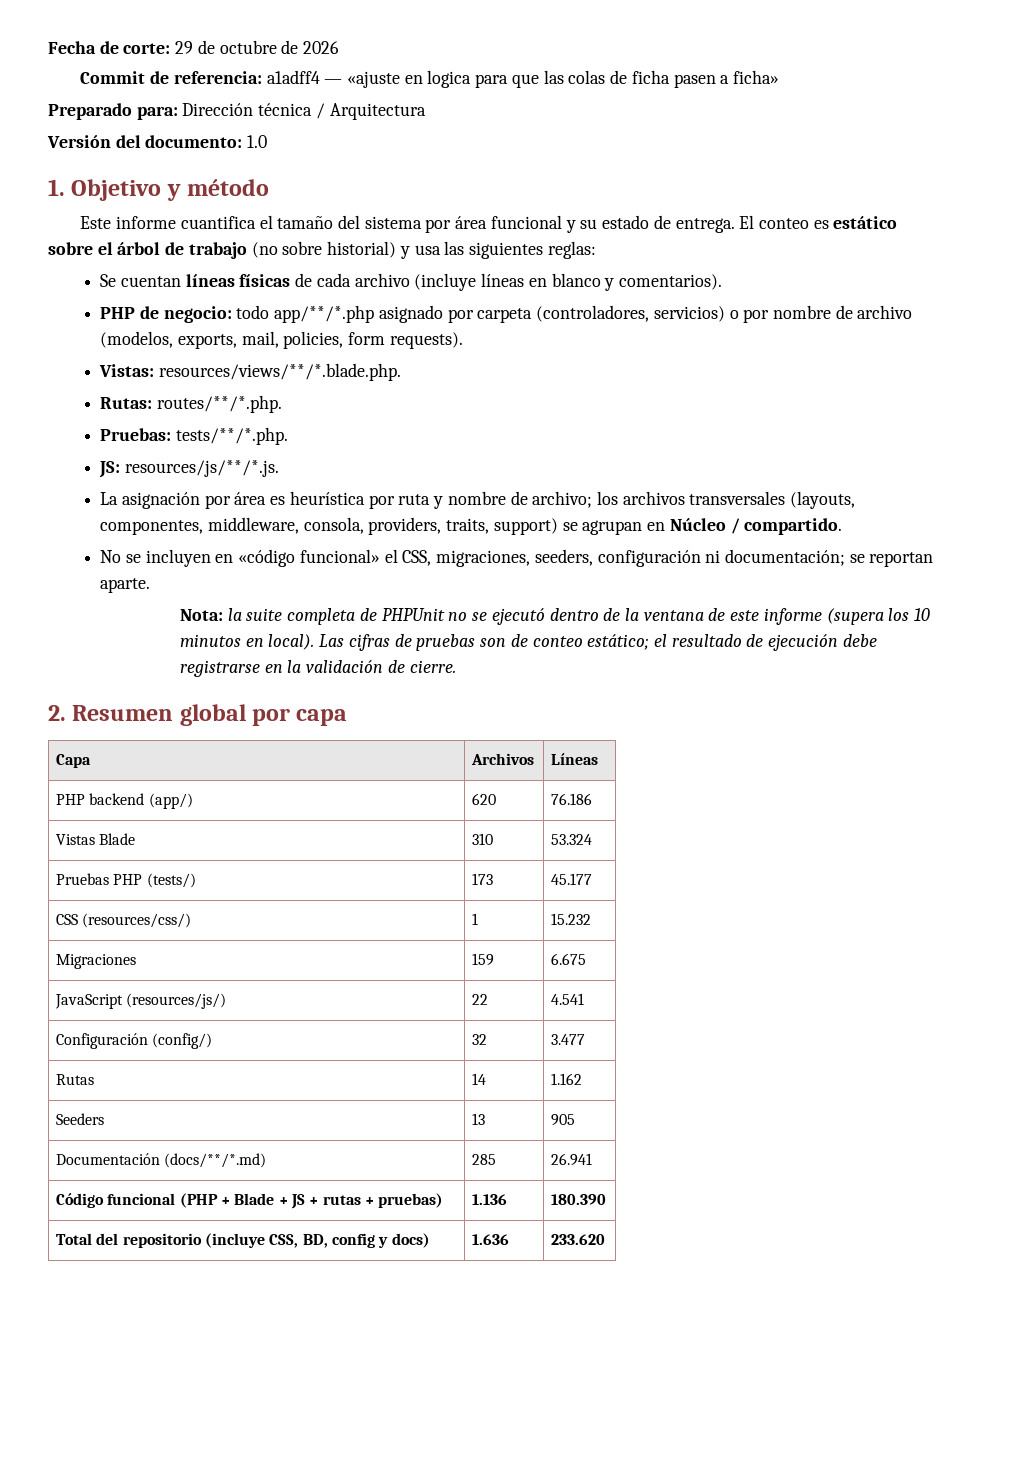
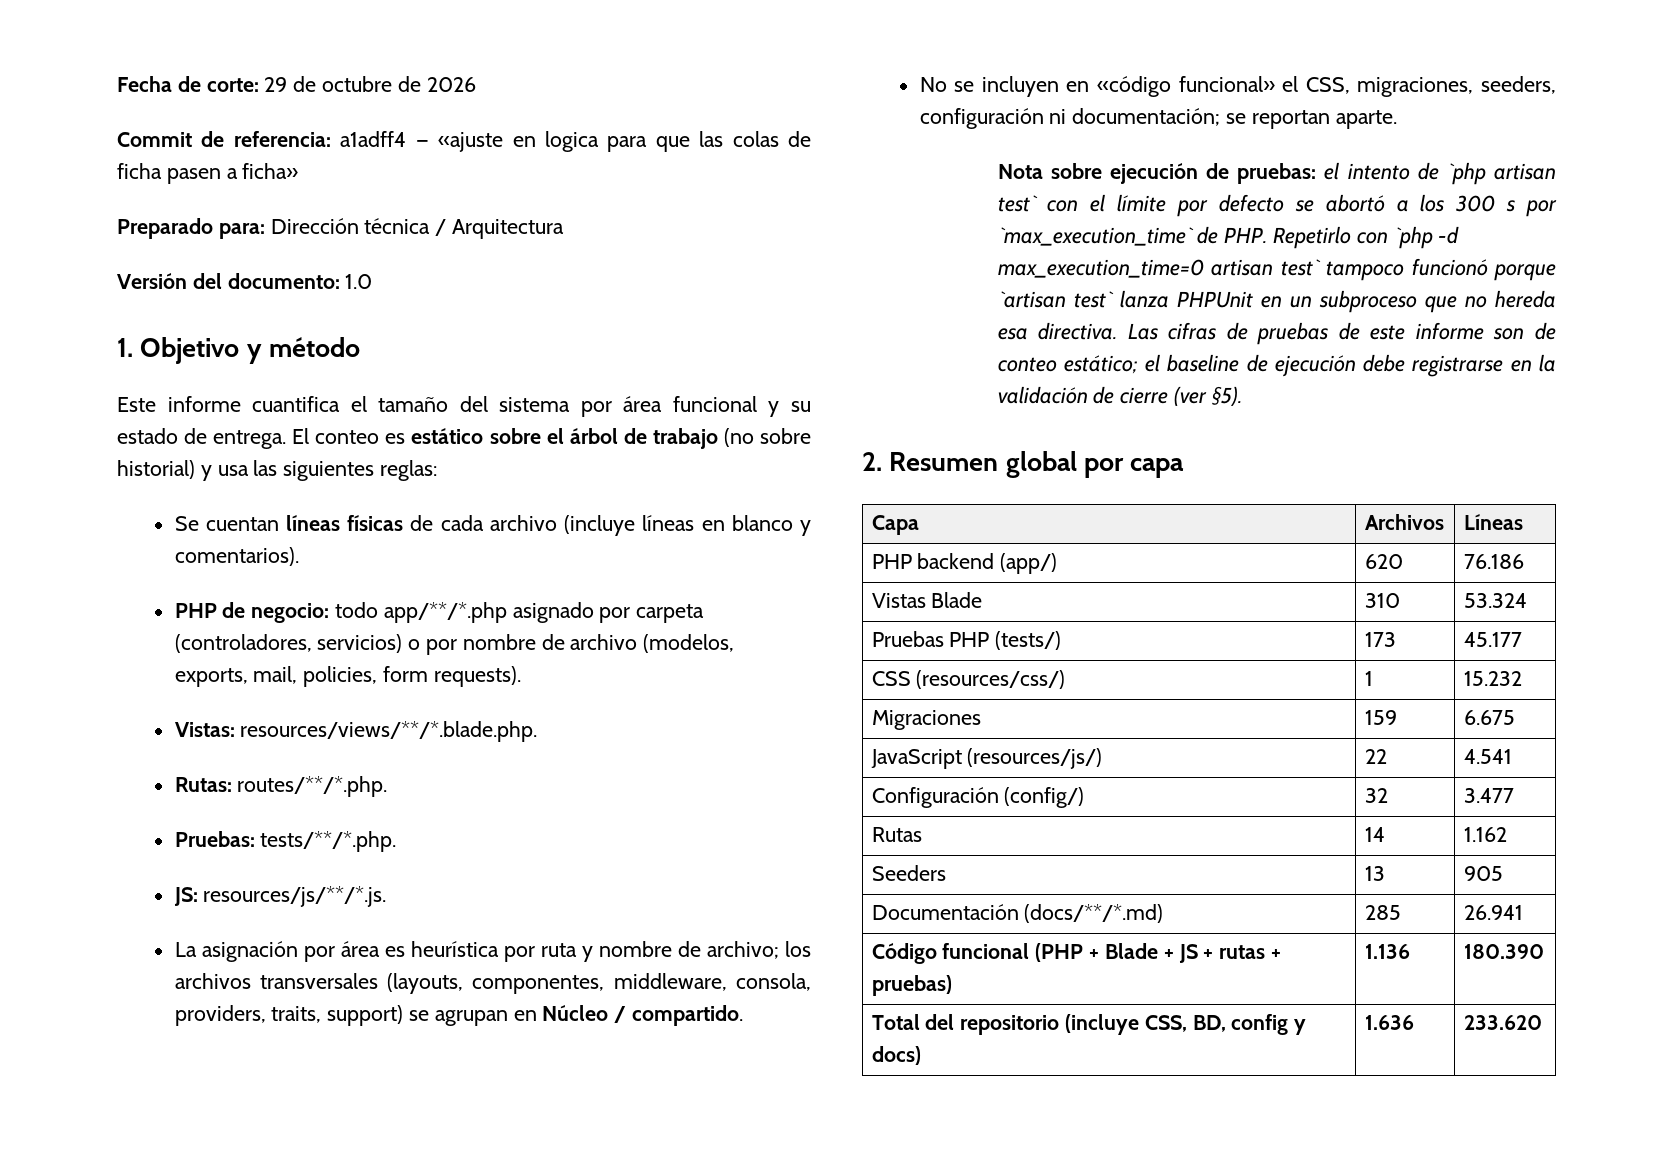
[180,608,931,625] [180,634,315,650] Nota: la suite completa de PHPUnit no se ejecutó dentro de la ventana de este informe (supera los 10 minutos en local). -> [997,162,1556,185] [997,194,1557,217] [997,226,1460,249] [997,258,1556,281] [997,290,1556,313] [997,322,1118,340] Nota sobre ejecución de pruebas: el intento de `php artisan test` con el límite por defecto se abortó a los 300 s por `max_execution_time` de PHP. Repetirlo con `php -d max_execution_time=0 artisan test` tampoco funcionó porque `artisan test` lanza PHPUnit en un subproceso que no hereda esa directiva.
(476, 642) none -> [1338,322,1484,340] de este informe
[671,634,742,647] resultado -> [1167,354,1240,372] baseline
[409,660,456,673] cierre. -> [1120,386,1242,406] cierre (ver §5).

